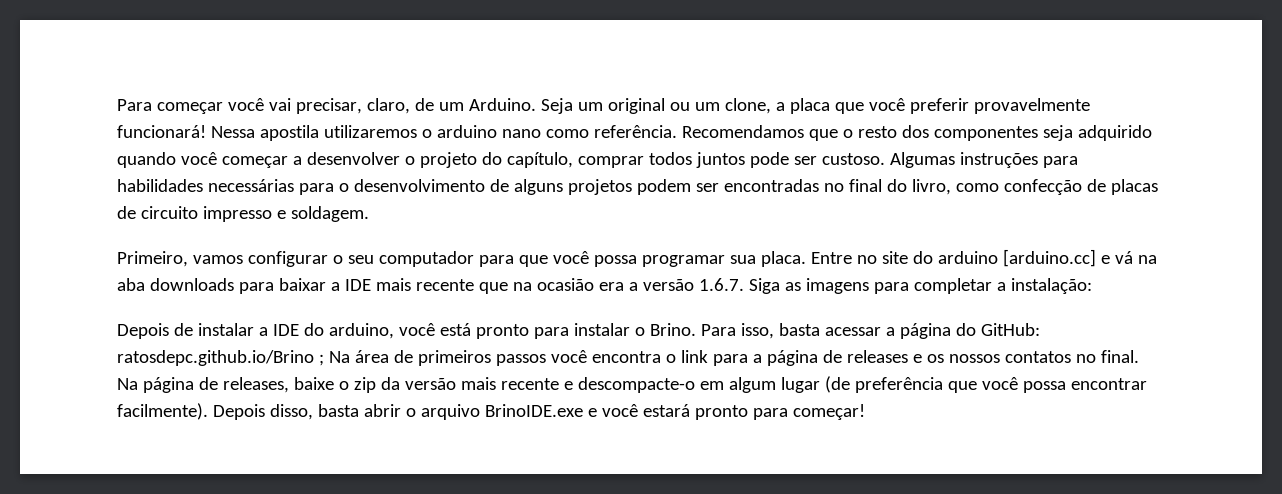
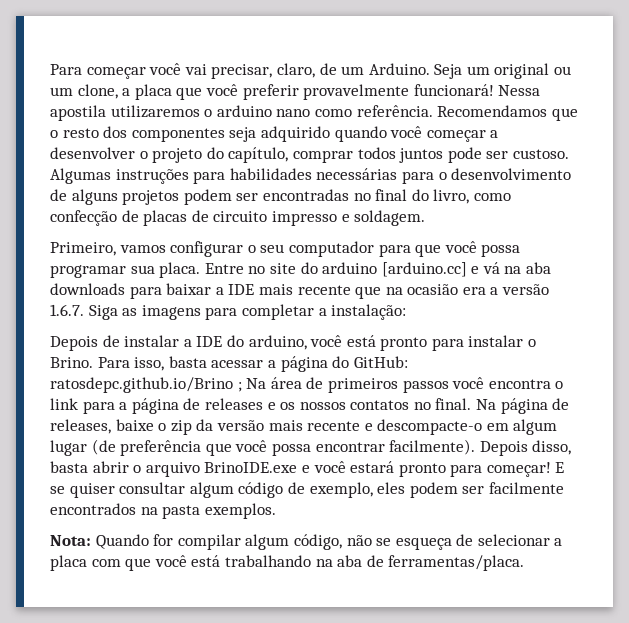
(865, 412) none -> [555,462,565,473] [50,482,564,498] [50,503,276,519] [50,534,563,550] [50,555,525,571] E se quiser consultar algum código de exemplo, eles podem ser facilmente encontrados na pasta exemplos. // Nota: Quando for compilar algum código, não se esqueça de selecionar a placa com que você está trabalhando na aba de ferramentas/placa.

